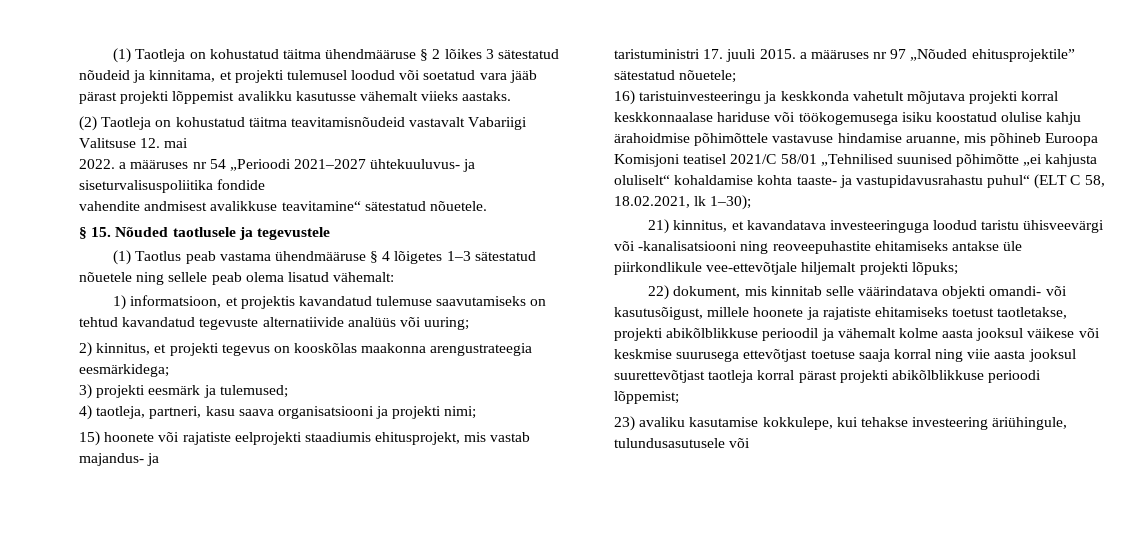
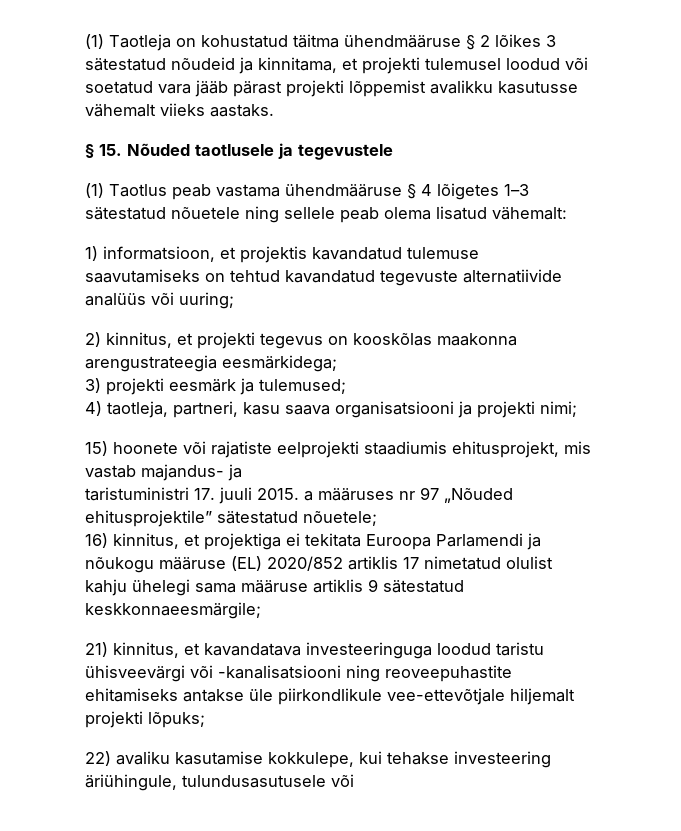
[79,116,528,131] [79,138,189,148] [79,159,476,172] [79,179,266,193] [79,201,487,211] // (2) Taotleja on kohustatud täitma teavitamisnõudeid vastavalt Vabariigi Valitsuse 12. mai // 2022. a määruses nr 54 „Perioodi 2021–2027 ühtekuuluvus- ja siseturvalisuspoliitika fondide // vahendite andmisest avalikkuse teavitamine“ sätestatud nõuetele. -> (274, 110) none
[639,91,1059,104] [614,112,1082,125] [614,133,1099,146] [614,154,1098,167] [614,174,1105,189] [614,195,752,210] taristuinvesteeringu ja keskkonda vahetult mõjutava projekti korral keskkonnaalase hariduse või töökogemusega isiku koostatud olulise kahju ärahoidmise põhimõttele vastavuse hindamise aruanne, mis põhineb Euroopa Komisjoni teatisel 2021/C 58/01 „Tehnilised suunised põhimõtte „ei kahjusta oluliselt“ kohaldamise kohta taaste- ja vastupidavusrahastu puhul“ (ELT C 58, 18.02.2021, lk 1–30); -> [113,533,541,550] [85,556,553,573] [85,579,464,596] [85,602,261,619] kinnitus, et projektiga ei tekitata Euroopa Parlamendi ja nõukogu määruse (EL) 2020/852 artiklis 17 nimetatud olulist kahju ühelegi sama määruse artiklis 9 sätestatud keskkonnaeesmärgile;
[673,286,1067,299] [614,307,1068,320] [614,328,1100,341] [614,349,1076,362] [614,370,1042,383] [614,391,679,404] [614,416,635,431] dokument, mis kinnitab selle väärindatava objekti omandi- või kasutusõigust, millele hoonete ja rajatiste ehitamiseks toetust taotletakse, projekti abikõlblikkuse perioodil ja vähemalt kolme aasta jooksul väikese või keskmise suurusega ettevõtjast toetuse saaja korral ning viie aasta jooksul suurettevõtjast taotleja korral pärast projekti abikõlblikkuse perioodi lõppemist; // 23) -> (111, 758) none

